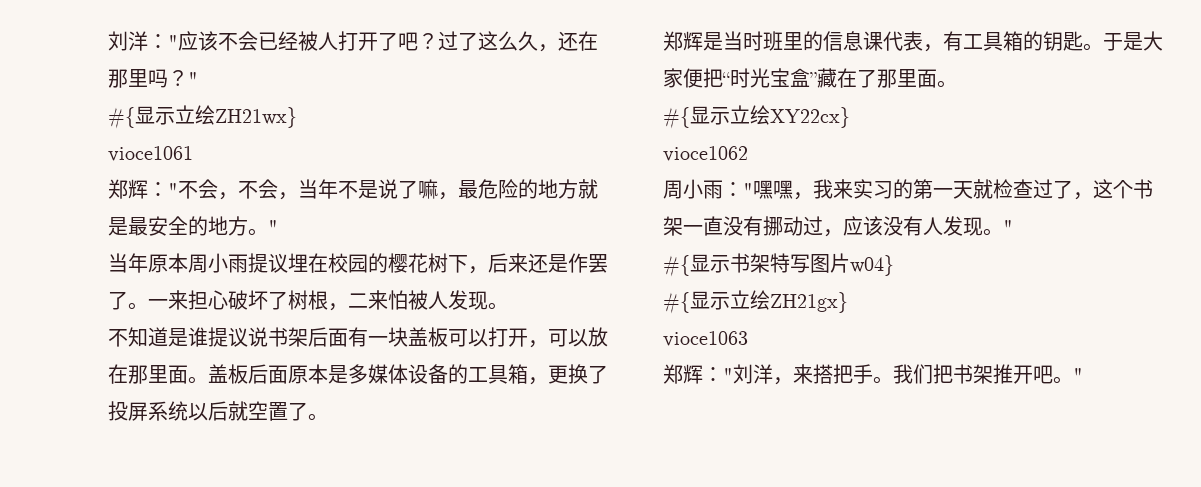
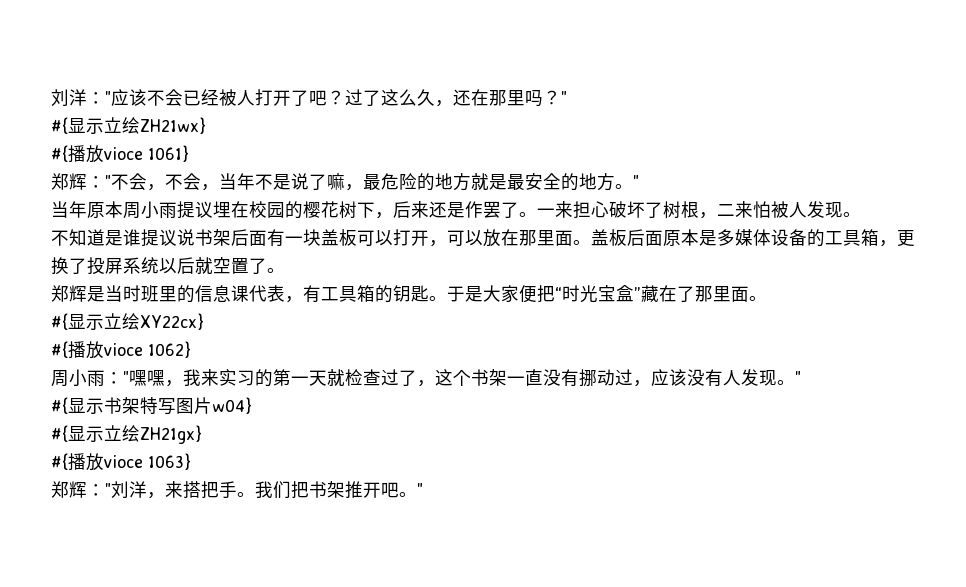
[108,146,193,162] vioce1061 -> [51,145,189,163] #{播放vioce 1061}
[663,146,748,162] vioce1062 -> [51,341,191,359] #{播放vioce 1062}
[663,331,748,347] vioce1063 -> [51,453,191,471] #{播放vioce 1063}

